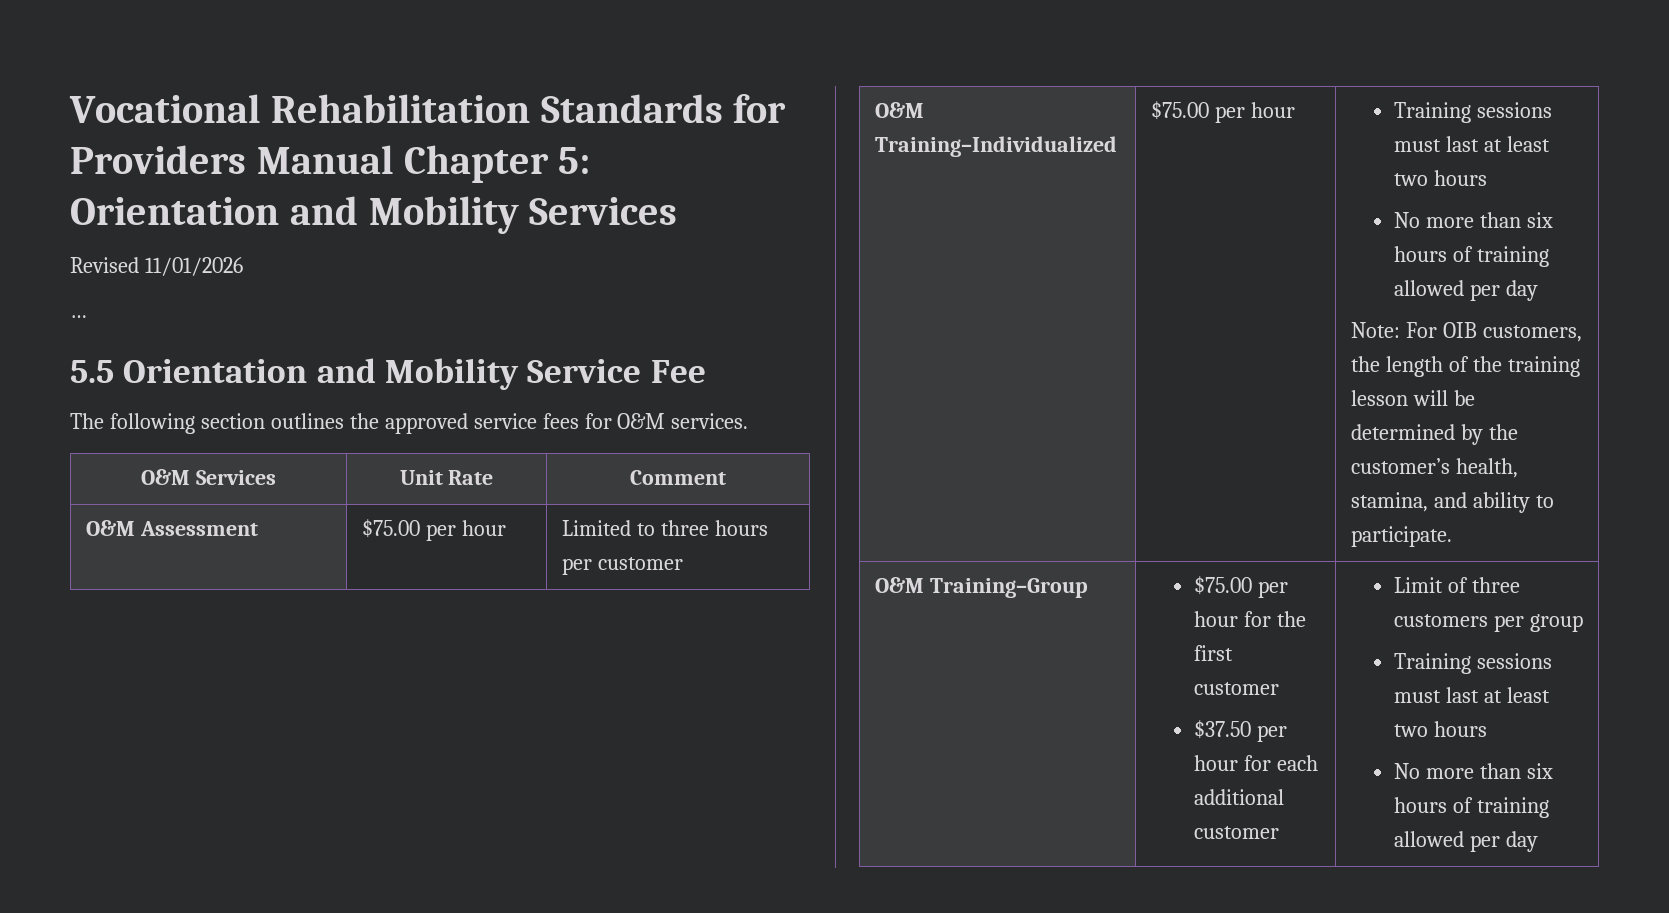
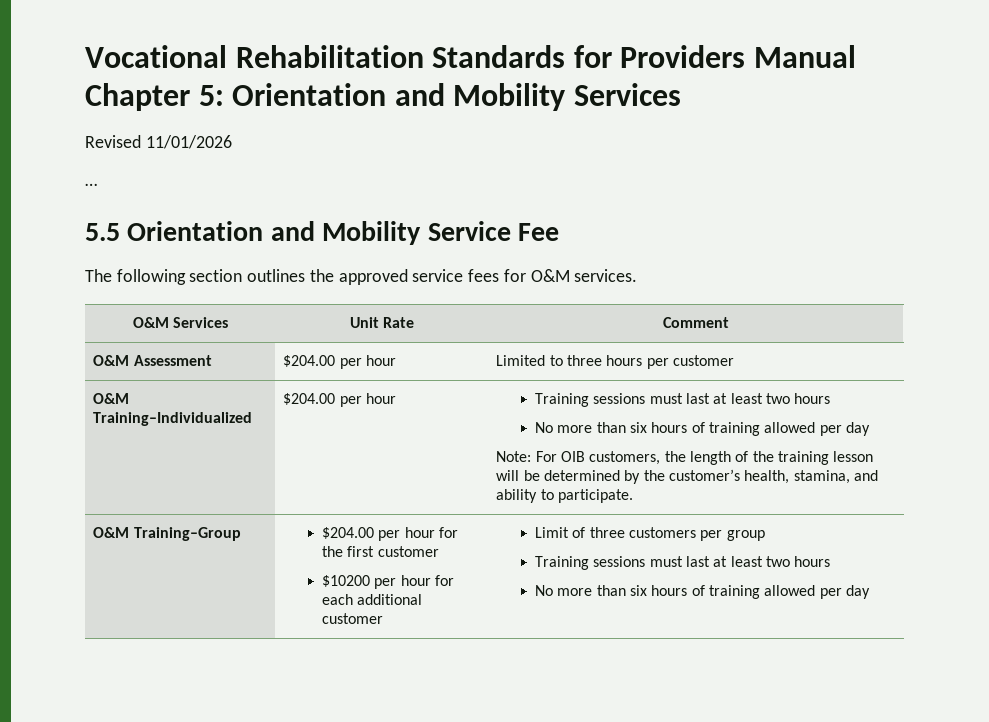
[362,519,421,538] $75.00 -> [283,355,336,367] $204.00
[1151,101,1210,120] $75.00 -> [283,393,336,405] $204.00
[1193,576,1252,595] $75.00 -> [321,527,374,539] $204.00
[1193,720,1251,739] $37.50 -> [321,575,370,587] $10200

